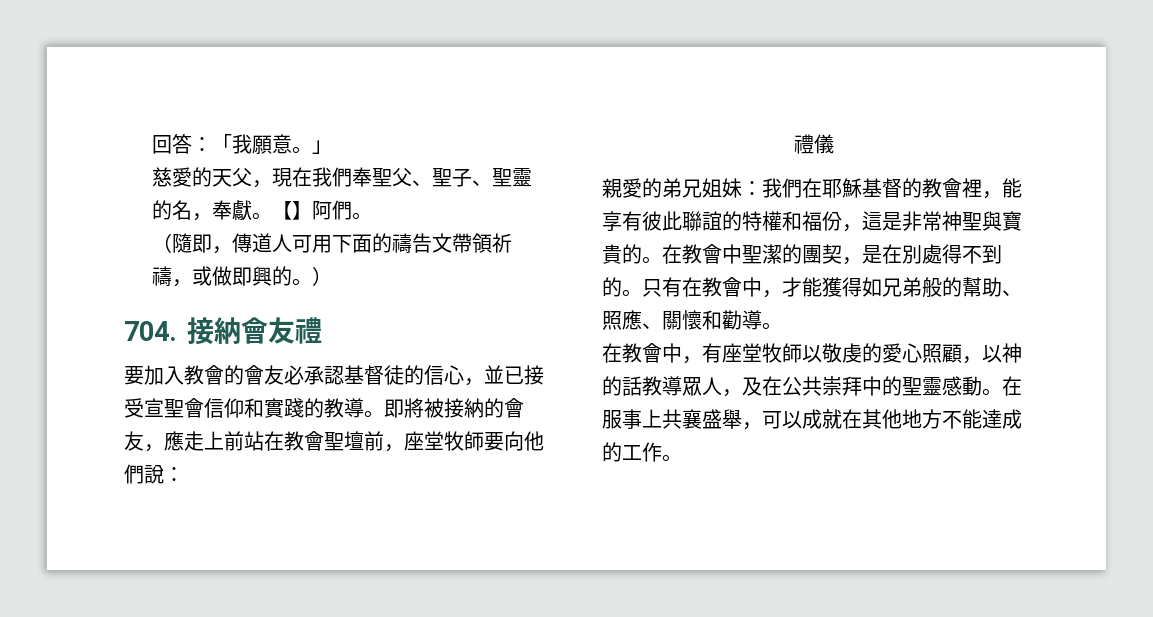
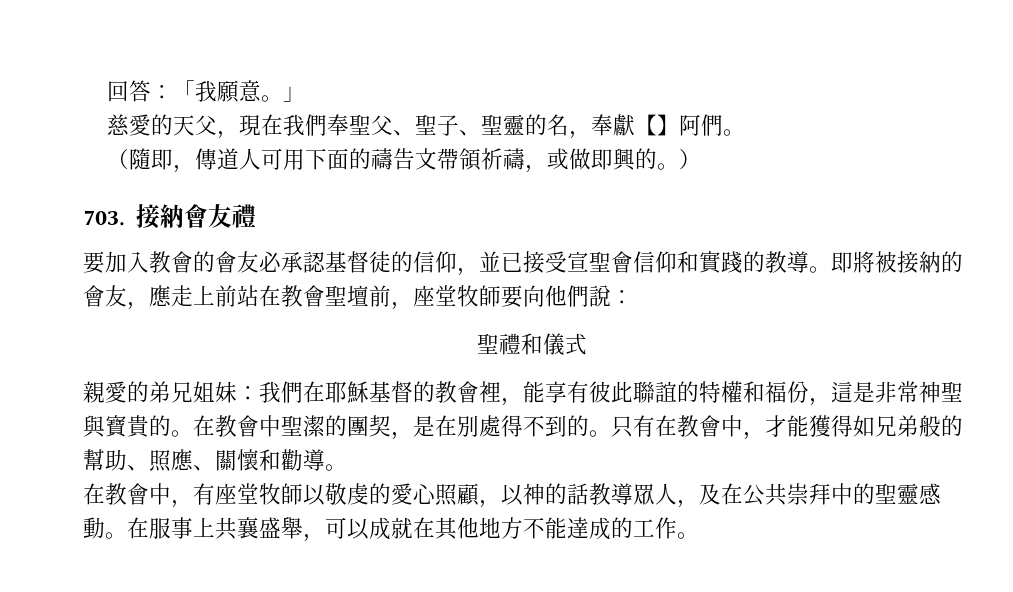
[251,212,272,220] 。 -> (636, 125) none
[124,321,177,341] 704. -> [83,210,125,226] 703.
[444,365,464,385] 心 -> [435,251,457,273] 仰
[793,134,814,154] 禮 -> [476,333,543,355] 聖禮和
(834, 144) none -> [564,333,587,355] 式

